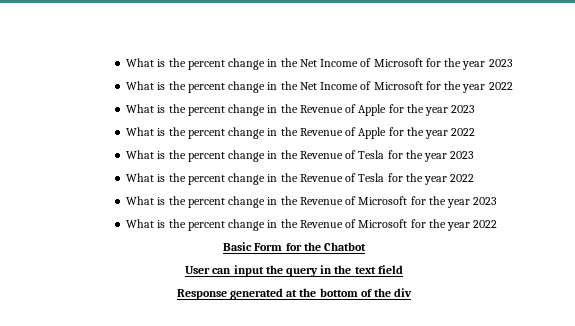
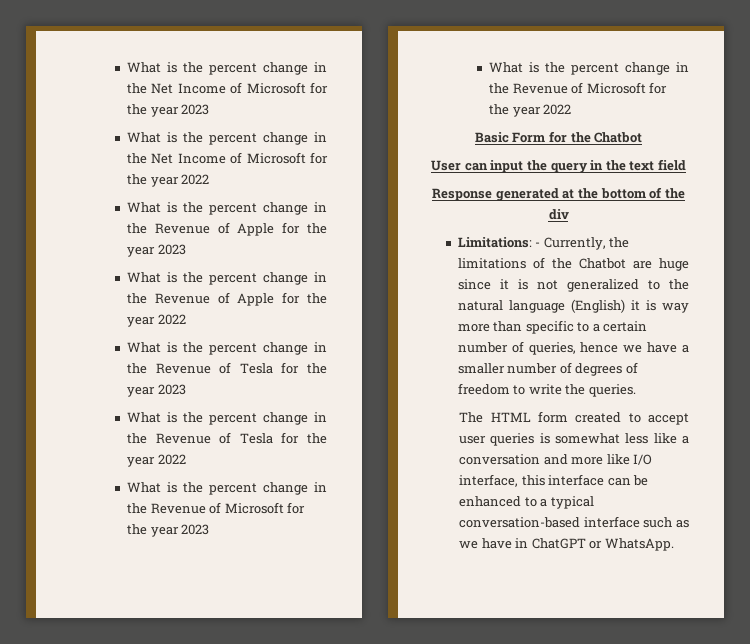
(413, 292) none -> [457,237,630,250] [457,257,689,271] [457,279,689,292] [457,299,689,313] [457,320,648,334] [457,341,689,355] [457,362,638,376] [457,383,636,397] [459,411,689,425] [459,433,689,446] [459,454,653,465] [459,474,649,487] [459,496,594,509] [459,516,689,528] [459,538,674,551] // Limitations: - Currently, the limitations of the Chatbot are huge since it is not generalized to the natural language (English) it is way more than specific to a certain number of queries, hence we have a smaller number of degrees of freedom to write the queries. // The HTML form created to accept user queries is somewhat less like a conversation and more like I/O interface, this interface can be enhanced to a typical conversation-based interface such as we have in ChatGPT or WhatsApp.

